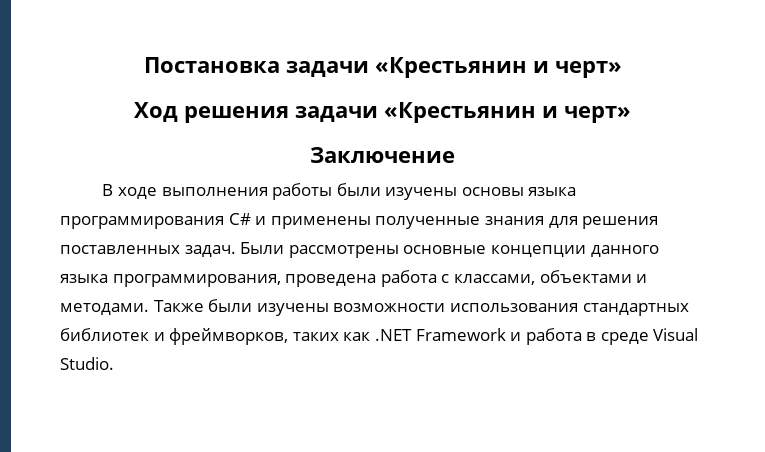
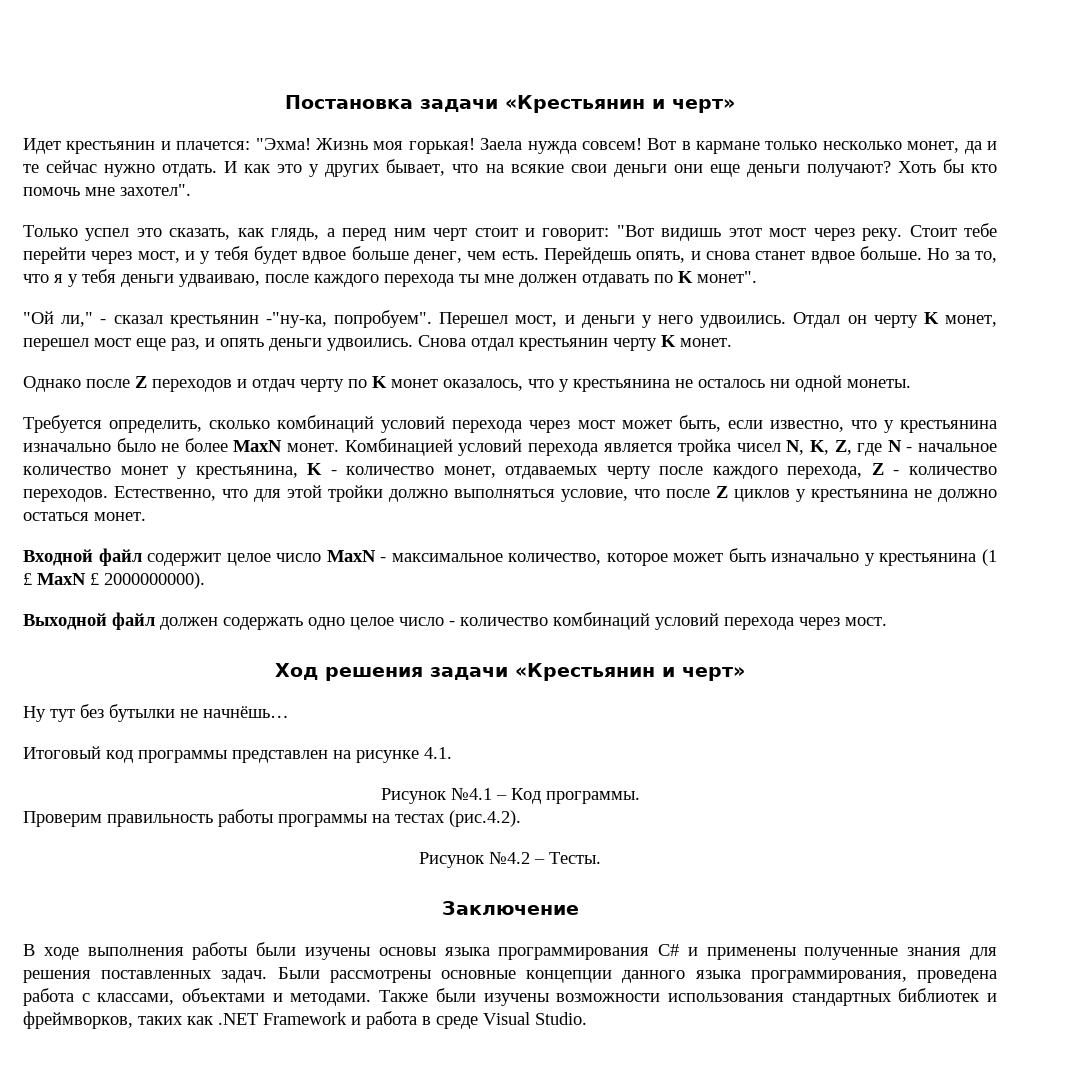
(622, 69) none -> [23,138,998,154] [23,159,997,177] [23,184,191,196] [23,223,998,241] [23,246,998,264] [23,269,757,287] [23,310,997,328] [23,335,732,351] [23,375,911,392] [23,415,997,433] [23,438,997,456] [23,463,997,479] [23,485,997,502] [23,512,146,521] [23,548,997,566] [23,572,205,589] [23,612,887,630] // Идет крестьянин и плачется: "Эхма! Жизнь моя горькая! Заела нужда совсем! Вот в кармане только несколько монет, да и те сейчас нужно отдать. И как это у других бывает, что на всякие свои деньги они еще деньги получают? Хоть бы кто помочь мне захотел". // Только успел это сказать, как глядь, а перед ним черт стоит и говорит: "Вот видишь этот мост через реку. Стоит тебе перейти через мост, и у тебя будет вдвое больше денег, чем есть. Перейдешь опять, и снова станет вдвое больше. Но за то, что я у тебя деньги удваиваю, после каждого перехода ты мне должен отдавать по K монет". // "Ой ли," - сказал крестьянин -"ну-ка, попробуем". Перешел мост, и деньги у него удвоились. Отдал он черту K монет, перешел мост еще раз, и опять деньги удвоились. Снова отдал крестьянин черту K монет. // Однако после Z переходов и отдач черту по K монет оказалось, что у крестьянина не осталось ни одной монеты. // Требуется определить, сколько комбинаций условий перехода через мост может быть, если известно, что у крестьянина изначально было не более MaxN монет. Комбинацией условий перехода является тройка чисел N, K, Z, где N - начальное количество монет у крестьянина, K - количество монет, отдаваемых черту после каждого перехода, Z - количество переходов. Естественно, что для этой тройки должно выполняться условие, что после Z циклов у крестьянина не должно остаться монет. // Входной файл содержит целое число MaxN - максимальное количество, которое может быть изначально у крестьянина (1 £ MaxN £ 2000000000). // Выходной файл должен содержать одно целое число - количество комбинаций условий перехода через мост.
(631, 114) none -> [23,704,289,722] [23,746,452,763] [380,787,640,804] [23,809,521,827] [419,851,601,868] // Ну тут без бутылки не начнёшь… // Итоговый код программы представлен на рисунке 4.1. // Рисунок №4.1 – Код программы. // Проверим правильность работы программы на тестах (рис.4.2). // Рисунок №4.2 – Тесты.

